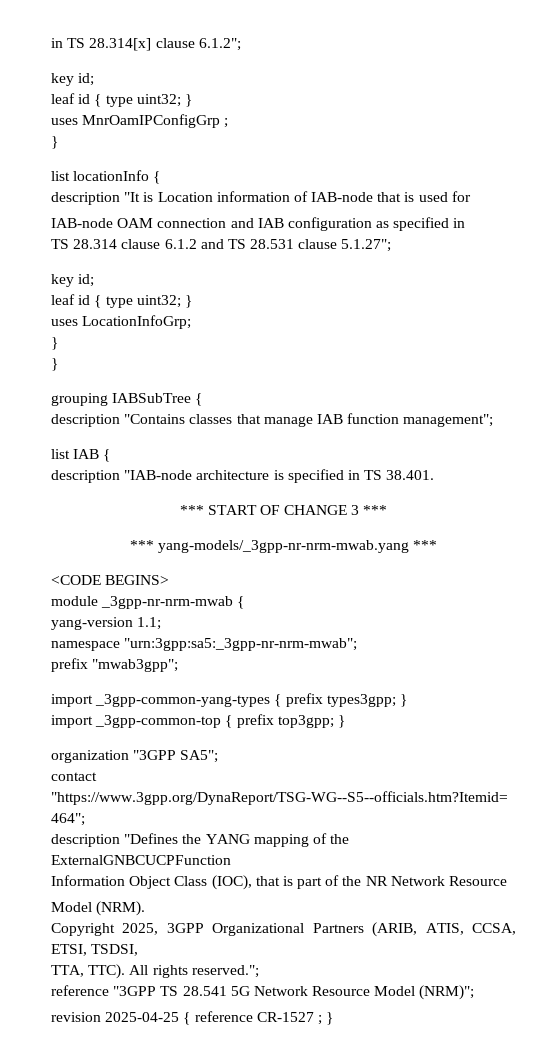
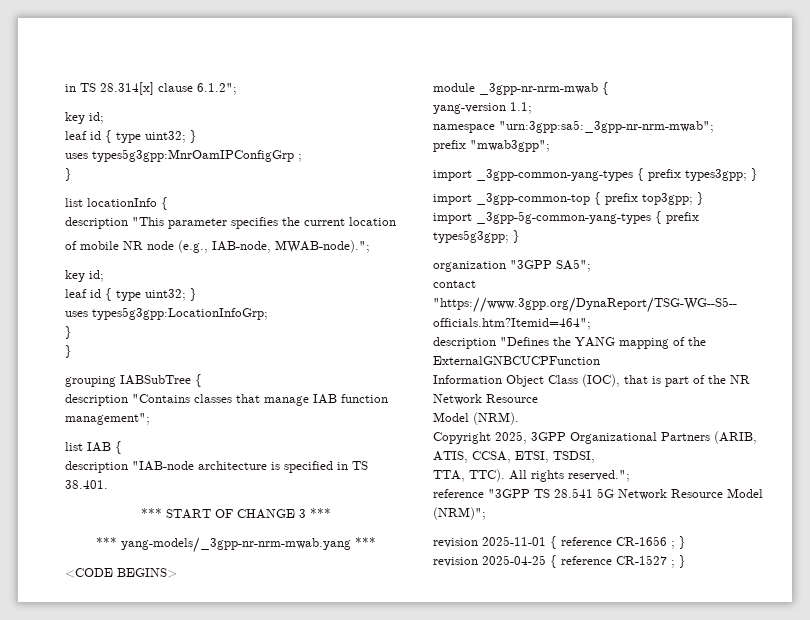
[82,114,221,128] MnrOamIPConfigGrp -> [92,149,294,162] types5g3gpp:MnrOamIPConfigGrp
[124,191,471,202] [51,217,466,231] [51,239,392,252] [51,274,95,287] [51,294,192,308] [51,315,192,329] "It is Location information of IAB-node that is used for // IAB-node OAM connection and IAB configuration as specified in // TS 28.314 clause 6.1.2 and TS 28.531 clause 5.1.27"; // key id; // leaf id { type uint32; } // uses LocationInfoGrp; -> [132,217,396,229] [65,240,370,253] [65,270,104,282] [65,288,197,301] [65,307,268,320] "This parameter specifies the current location // of mobile NR node (e.g., IAB-node, MWAB-node)."; // key id; // leaf id { type uint32; } // uses types5g3gpp:LocationInfoGrp;
(345, 721) none -> [433,211,699,224] [433,230,520,243] // import _3gpp-5g-common-yang-types { prefix types5g3gpp; }
(475, 992) none -> [433,536,686,549] // revision 2025-11-01 { reference CR-1656 ; }

